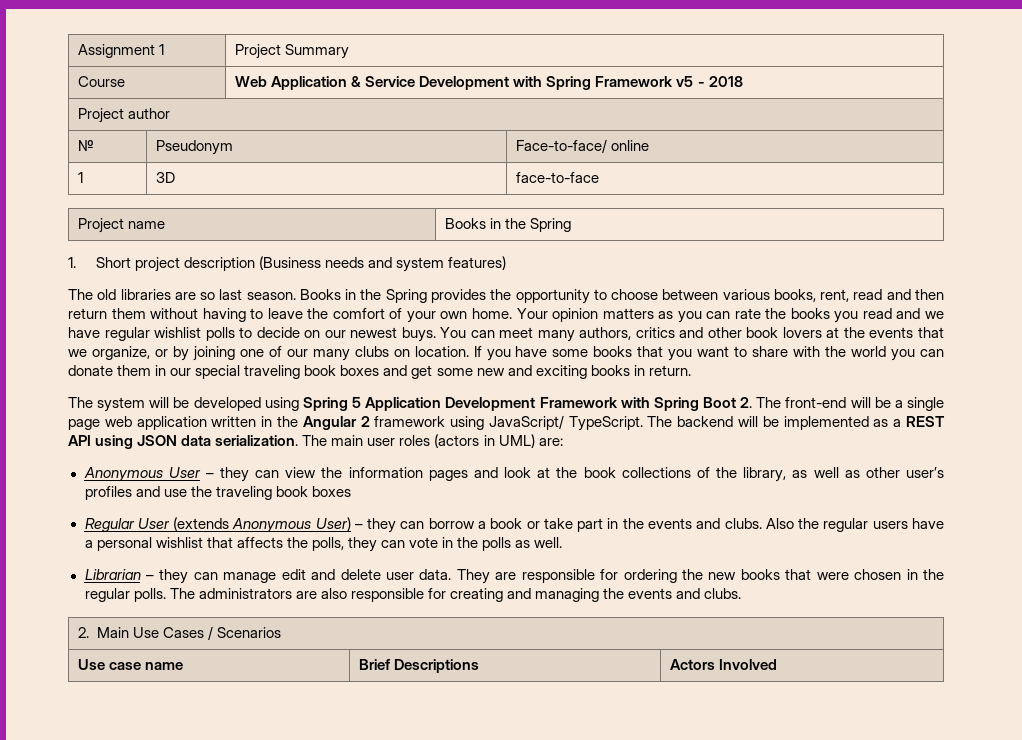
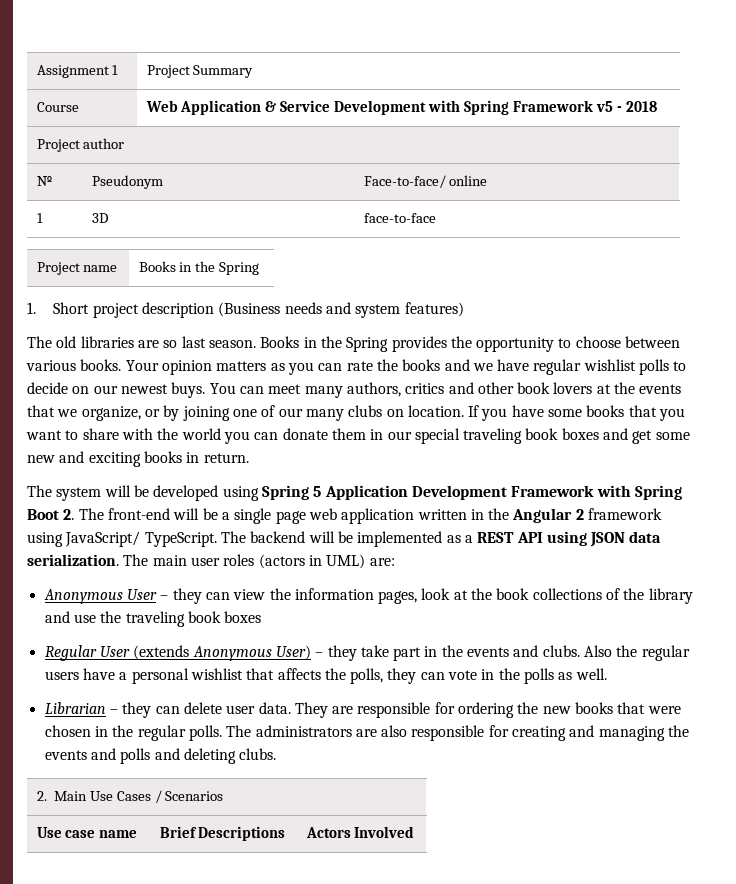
[773,289,944,302] [68,308,512,323] books, rent, read and then return them without having to leave the comfort of your own home. -> [80,359,122,371] books.
[834,308,892,323] you read -> (441, 365) none
[428,467,498,481] pages and -> [378,591,418,604] pages,
[743,467,944,482] [84,486,132,500] library, as well as other user’s profiles -> [648,588,693,604] library
[400,518,540,529] can borrow a book or -> (357, 653) none
[223,569,336,583] manage edit and -> (180, 710) none
(701, 593) none -> [120,748,236,764] polls and deleting

